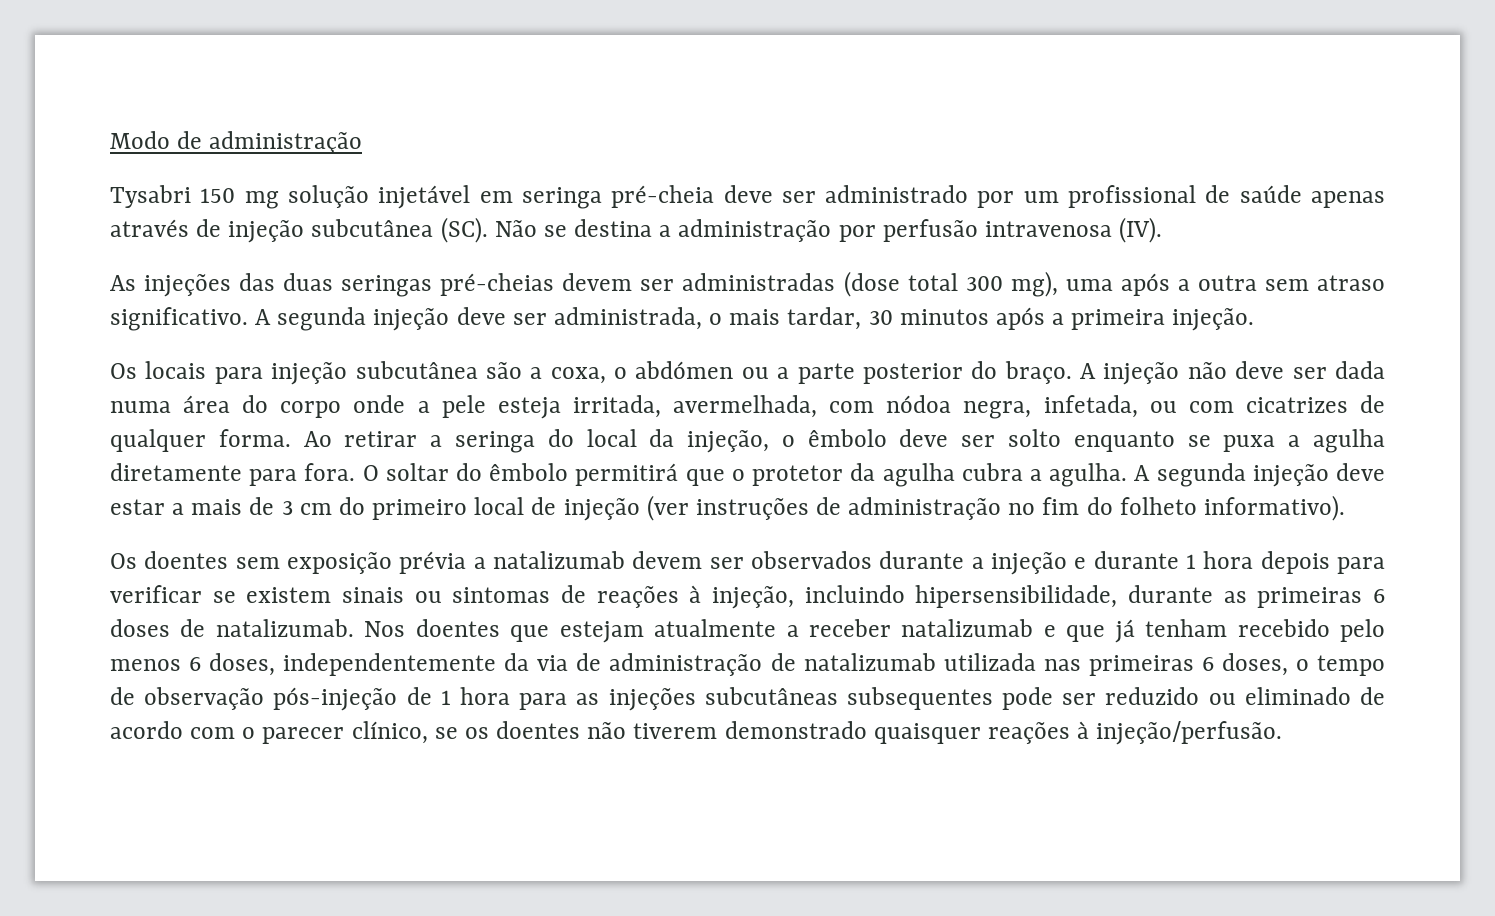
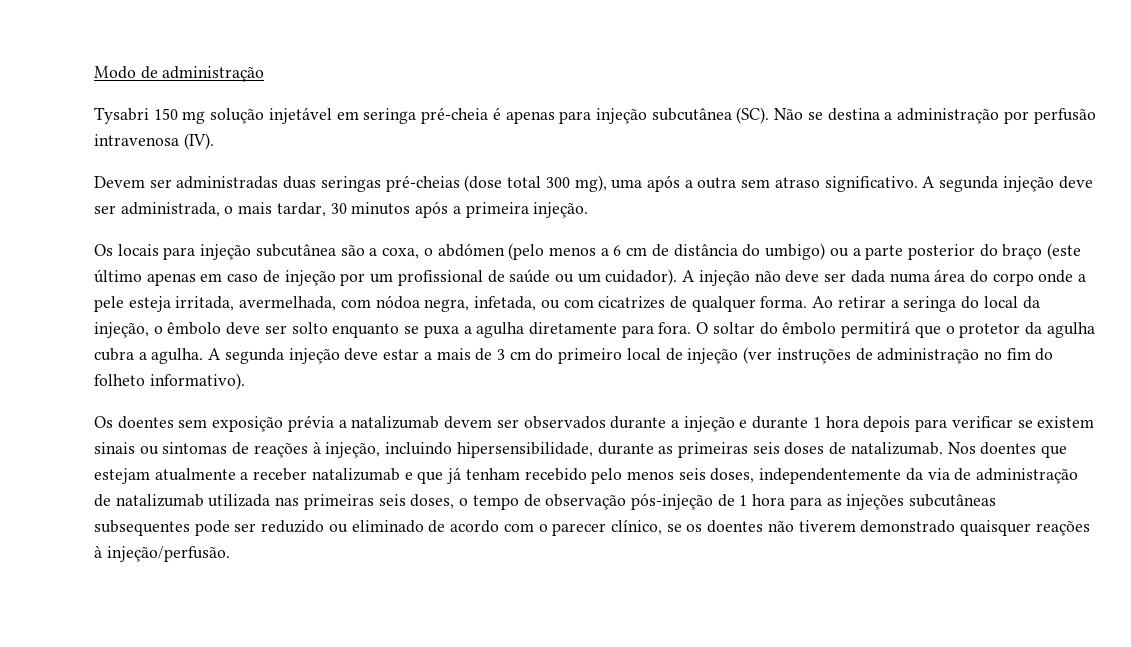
[723,185,1385,208] [110,219,222,237] deve ser administrado por um profissional de saúde apenas através de -> [492,107,592,124] é apenas para
[110,273,836,297] As injeções das duas seringas pré-cheias devem ser administradas -> [94,175,460,192] Devem ser administradas duas seringas pré-cheias
(734, 370) none -> [508,243,826,260] (pelo menos a 6 cm de distância do umbigo)
[1004,361,1072,384] braço. -> [1002,243,1082,260] [94,269,678,286] braço (este último apenas em caso de injeção por um profissional de saúde ou um cuidador).
[1373,589,1386,603] 6 -> [752,442,780,454] seis
[189,657,202,671] 6 -> [678,468,706,480] seis
[1201,657,1214,671] 6 -> [378,494,406,506] seis

